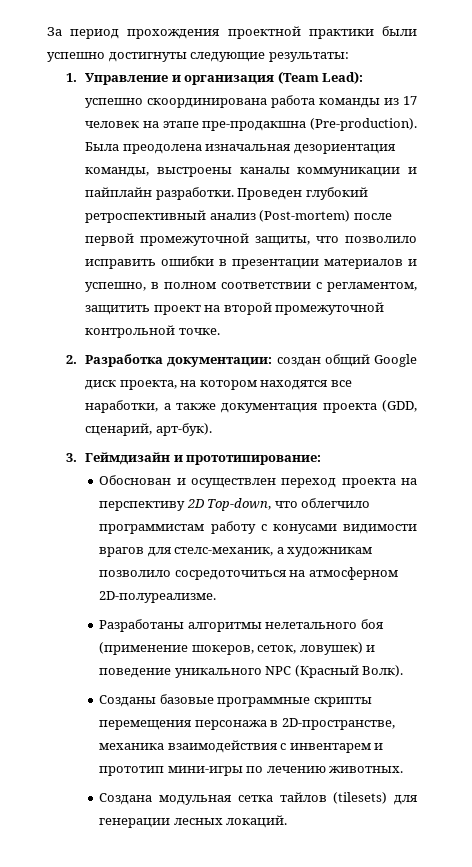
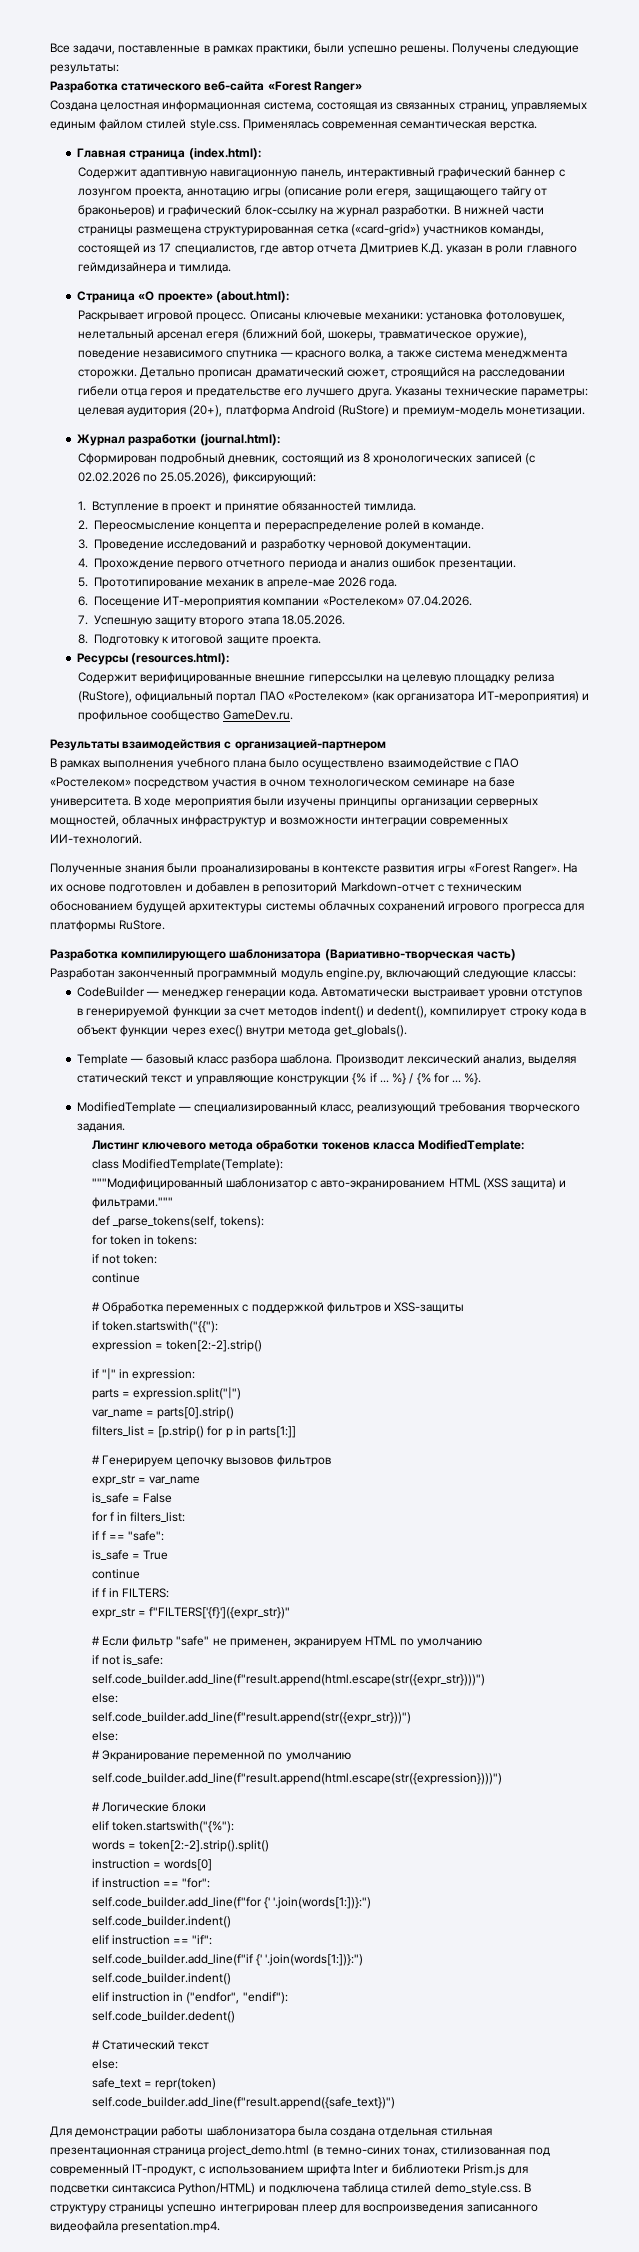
[47,26,417,39] [47,52,349,62] [66,71,364,85] [85,95,417,108] [85,118,417,131] [85,142,396,154] [85,167,417,177] [85,187,368,200] [85,210,392,223] [85,233,417,246] [85,256,417,269] [85,282,417,292] [85,302,385,315] [85,325,220,338] [66,354,417,367] [85,380,352,390] [85,400,417,413] [85,423,212,436] [66,452,322,465] [99,475,418,488] [99,498,371,511] [99,521,418,534] [99,547,373,557] [99,567,398,580] [99,591,217,603] [99,619,384,632] [99,642,376,655] [99,665,404,678] [99,694,372,707] [99,718,395,730] [99,740,384,753] [99,766,404,776] [99,792,418,805] [99,815,288,828] За период прохождения проектной практики были успешно достигнуты следующие результаты: // 1. Управление и организация (Team Lead): успешно скоординирована работа команды из 17 человек на этапе пре-продакшна (Pre-production). Была преодолена изначальная дезориентация команды, выстроены каналы коммуникации и пайплайн разработки. Проведен глубокий ретроспективный анализ (Post-mortem) после первой промежуточной защиты, что позволило исправить ошибки в презентации материалов и успешно, в полном соответствии с регламентом, защитить проект на второй промежуточной контрольной точке. // 2. Разработка документации: создан общий Google диск проекта, на котором находятся все наработки, а также документация проекта (GDD, сценарий, арт-бук). // 3. Геймдизайн и прототипирование: // Обоснован и осуществлен переход проекта на перспективу 2D Top-down, что облегчило программистам работу с конусами видимости врагов для стелс-механик, а художникам позволило сосредоточиться на атмосферном 2D-полуреализме. // Разработаны алгоритмы нелетального боя (применение шокеров, сеток, ловушек) и поведение уникального NPC (Красный Волк). // Созданы базовые программные скрипты перемещения персонажа в 2D-пространстве, механика взаимодействия с инвентарем и прототип мини-игры по лечению животных. // Создана модульная сетка тайлов (tilesets) для генерации лесных локаций. -> [50,43,580,55] [50,64,119,74] [50,81,362,93] [50,100,587,112] [50,119,537,131] [77,148,261,160] [77,167,565,179] [77,186,547,198] [77,205,544,217] [77,224,545,236] [77,243,577,255] [77,262,232,274] [77,291,289,303] [77,310,565,322] [77,329,527,341] [77,350,567,360] [77,367,565,379] [77,386,589,398] [77,405,585,417] [77,434,280,446] [77,453,535,465] [77,472,316,484] [77,501,417,513] [77,520,485,532] [77,539,472,551] [77,558,516,570] [77,577,398,589] [77,596,472,608] [77,615,345,627] [77,634,321,646] [77,653,230,665] [77,672,554,684] [77,691,589,703] [77,710,294,722] [50,739,386,751] [50,758,520,770] [50,777,515,789] [50,796,538,808] [50,815,509,827] [50,834,142,844] [50,863,578,875] [50,882,523,894] [50,901,584,913] [50,920,166,932] [50,949,516,961] [50,968,576,980] [77,987,583,999] [77,1006,586,1018] [77,1025,407,1037] [77,1054,577,1066] [77,1073,482,1085] [77,1102,580,1114] [77,1123,126,1132] [91,1140,525,1152] [91,1159,283,1171] [91,1178,567,1190] [91,1197,173,1209] [91,1216,265,1228] [91,1235,198,1245] [91,1254,158,1264] [91,1273,140,1283] [91,1302,465,1314] [91,1321,218,1333] [91,1340,263,1352] [91,1368,196,1381] [91,1387,242,1400] [91,1407,235,1419] [91,1426,297,1438] [91,1455,331,1467] [91,1475,201,1486] [91,1493,173,1503] [91,1512,186,1522] [91,1531,165,1541] [91,1550,169,1560] [91,1569,140,1579] [91,1588,170,1598] [91,1607,291,1619] [91,1636,482,1648] [91,1655,164,1665] [91,1674,485,1686] [91,1693,118,1703] [91,1712,411,1724] [91,1731,118,1741] [91,1750,351,1762] [91,1773,502,1785] [91,1802,207,1812] [91,1821,234,1833] [91,1840,270,1852] [91,1859,213,1871] [91,1878,211,1888] [91,1897,372,1909] [91,1916,231,1928] [91,1935,213,1945] [91,1954,364,1966] [91,1973,231,1985] [91,1992,288,2004] [91,2011,235,2023] [91,2040,210,2050] [91,2059,118,2069] [91,2078,217,2090] [91,2097,395,2109] [50,2126,492,2138] [50,2145,550,2157] [50,2164,529,2176] [50,2183,531,2195] [50,2204,538,2214] [50,2221,221,2233] Все задачи, поставленные в рамках практики, были успешно решены. Получены следующие результаты: // Разработка статического веб-сайта «Forest Ranger» // Создана целостная информационная система, состоящая из связанных страниц, управляемых единым файлом стилей style.css. Применялась современная семантическая верстка. // Главная страница (index.html): // Содержит адаптивную навигационную панель, интерактивный графический баннер с лозунгом проекта, аннотацию игры (описание роли егеря, защищающего тайгу от браконьеров) и графический блок-ссылку на журнал разработки. В нижней части страницы размещена структурированная сетка («card-grid») участников команды, состоящей из 17 специалистов, где автор отчета Дмитриев К.Д. указан в роли главного геймдизайнера и тимлида. // Страница «О проекте» (about.html): // Раскрывает игровой процесс. Описаны ключевые механики: установка фотоловушек, нелетальный арсенал егеря (ближний бой, шокеры, травматическое оружие), поведение независимого спутника — красного волка, а также система менеджмента сторожки. Детально прописан драматический сюжет, строящийся на расследовании гибели отца героя и предательстве его лучшего друга. Указаны технические параметры: целевая аудитория (20+), платформа Android (RuStore) и премиум-модель монетизации. // Журнал разработки (journal.html): // Сформирован подробный дневник, состоящий из 8 хронологических записей (с 02.02.2026 по 25.05.2026), фиксирующий: // 1. Вступление в проект и принятие обязанностей тимлида. // 2. Переосмысление концепта и перераспределение ролей в команде. // 3. Проведение исследований и разработку черновой документации. // 4. Прохождение первого отчетного периода и анализ ошибок презентации. // 5. Прототипирование механик в апреле-мае 2026 года. // 6. Посещение ИТ-мероприятия компании «Ростелеком» 07.04.2026. // 7. Успешную защиту второго этапа 18.05.2026. // 8. Подготовку к итоговой защите проекта. // Ресурсы (resources.html): // Содержит верифицированные внешние гиперссылки на целевую площадку релиза (RuStore), официальный портал ПАО «Ростелеком» (как организатора ИТ-мероприятия) и профильное сообщество GameDev.ru. // Результаты взаимодействия с организацией-партнером // В рамках выполнения учебного плана было осуществлено взаимодействие с ПАО «Ростелеком» посредством участия в очном технологическом семинаре на базе университета. В ходе мероприятия были изучены принципы организации серверных мощностей, облачных инфраструктур и возможности интеграции современных ИИ-технологий. // Полученные знания были проанализированы в контексте развития игры «Forest Ranger». На их основе подготовлен и добавлен в репозиторий Markdown-отчет с техническим обоснованием будущей архитектуры системы облачных сохранений игрового прогресса для платформы RuStore. // Разработка компилирующего шаблонизатора (Вариативно-творческая часть) // Разработан законченный программный модуль engine.py, включающий следующие классы: // CodeBuilder — менеджер генерации кода. Автоматически выстраивает уровни отступов в генерируемой функции за счет методов indent() и dedent(), компилирует строку кода в объект функции через exec() внутри метода get_globals(). // Template — базовый класс разбора шаблона. Производит лексический анализ, выделяя статический текст и управляющие конструкции {% if ... %} / {% for ... %}. // ModifiedTemplate — специализированный класс, реализующий требования творческого задания. // Листинг ключевого метода обработки токенов класса ModifiedTemplate: // class ModifiedTemplate(Template): // """Модифицированный шаблонизатор с авто-экранированием HTML (XSS защита) и фильтрами.""" // def _parse_tokens(self, tokens): // for token in tokens: // if not token: // continue // # Обработка переменных с поддержкой фильтров и XSS-защиты // if token.startswith("{{"): // expression = token[2:-2].strip() // if "|" in expression: // parts = expression.split("|") // var_name = parts[0].strip() // filters_list = [p.strip() for p in parts[1:]] // # Генерируем цепочку вызовов фильтров // expr_str = var_name // is_safe = False // for f in filters_list: // if f == "safe": // is_safe = True // continue // if f in FILTERS: // expr_str = f"FILTERS['{f}']({expr_str})" // # Если фильтр "safe" не применен, экранируем HTML по умолчанию // if not is_safe: // self.code_builder.add_line(f"result.append(html.escape(str({expr_str})))") // else: // self.code_builder.add_line(f"result.append(str({expr_str}))") // else: // # Экранирование переменной по умолчанию // self.code_builder.add_line(f"result.append(html.escape(str({expression})))") // # Логические блоки // elif token.startswith("{%"): // words = token[2:-2].strip().split() // instruction = words[0] // if instruction == "for": // self.code_builder.add_line(f"for {' '.join(words[1:])}:") // self.code_builder.indent() // elif instruction == "if": // self.code_builder.add_line(f"if {' '.join(words[1:])}:") // self.code_builder.indent() // elif instruction in ("endfor", "endif"): // self.code_builder.dedent() // # Статический текст // else: // safe_text = repr(token) // self.code_builder.add_line(f"result.append({safe_text})") // Для демонстрации работы шаблонизатора была создана отдельная стильная презентационная страница project_demo.html (в темно-синих тонах, стилизованная под современный IT-продукт, с использованием шрифта Inter и библиотеки Prism.js для подсветки синтаксиса Python/HTML) и подключена таблица стилей demo_style.css. В структуру страницы успешно интегрирован плеер для воспроизведения записанного видеофайла presentation.mp4.

